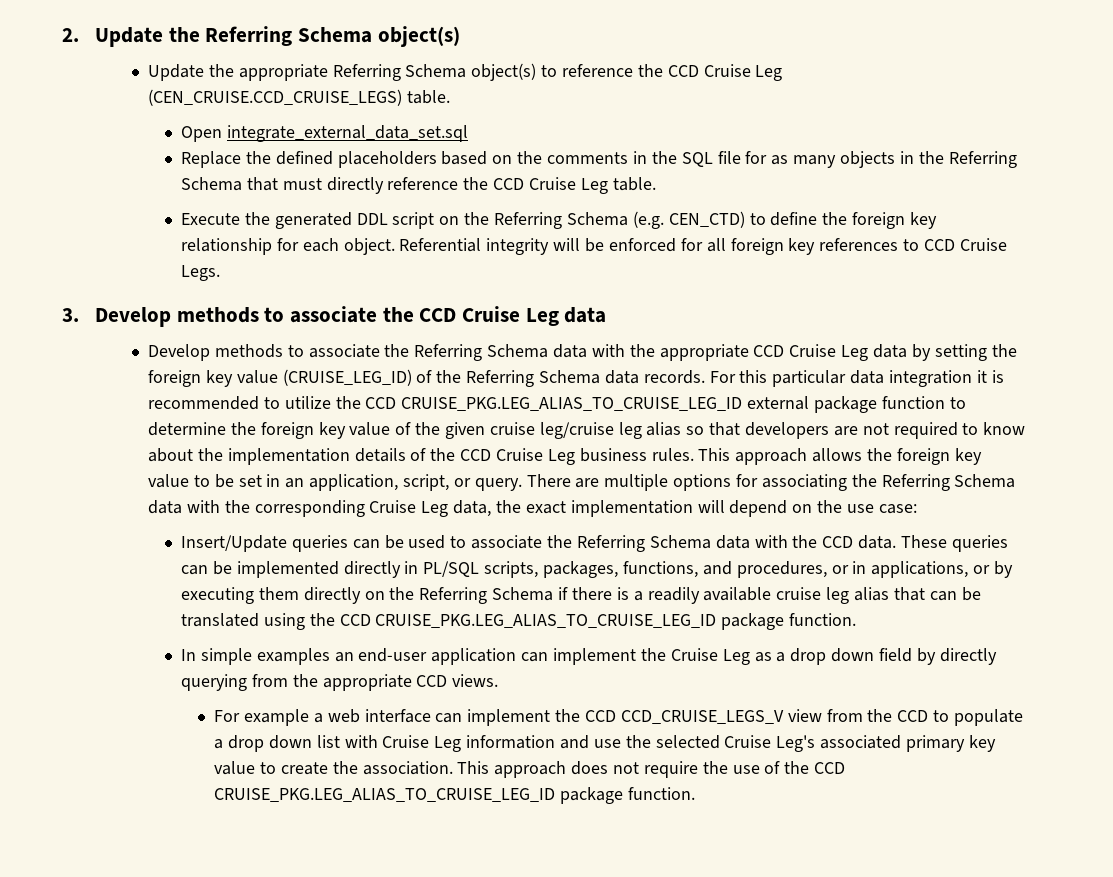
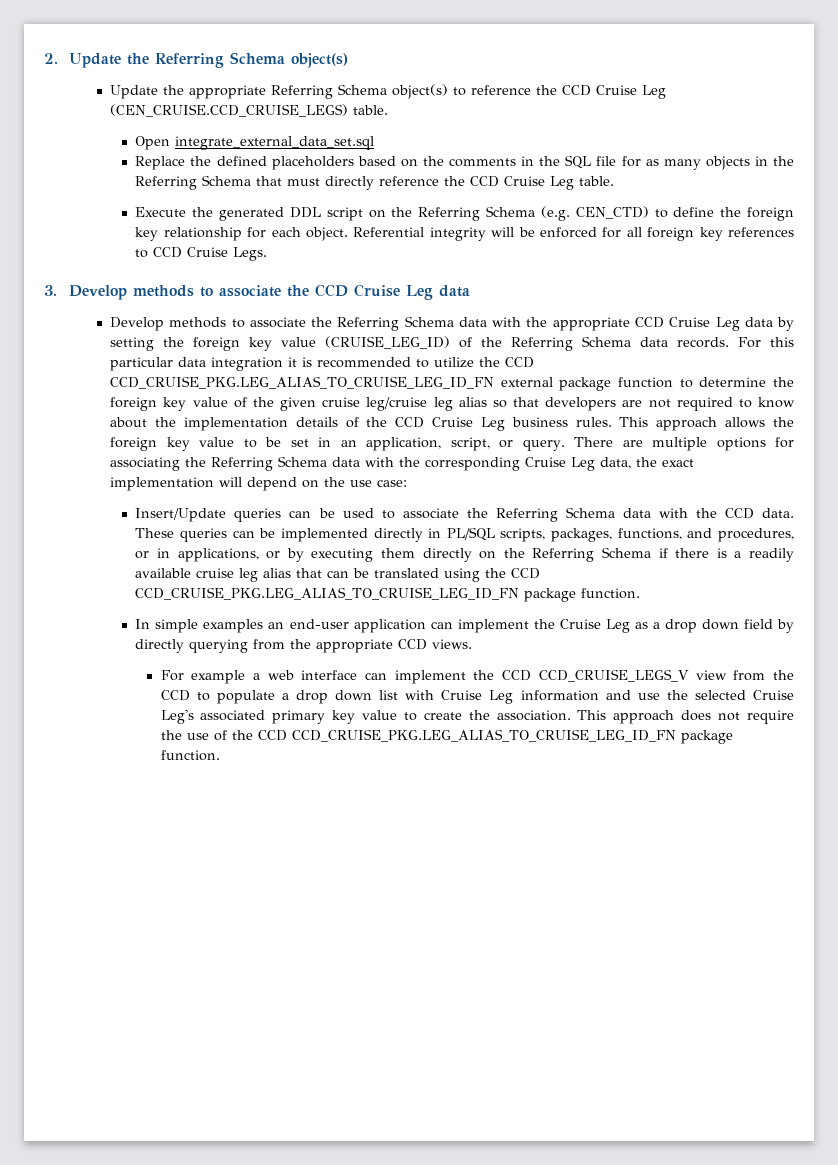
[401,397,743,411] CRUISE_PKG.LEG_ALIAS_TO_CRUISE_LEG_ID -> [110,376,495,389] CCD_CRUISE_PKG.LEG_ALIAS_TO_CRUISE_LEG_ID_FN
[375,614,717,628] CRUISE_PKG.LEG_ALIAS_TO_CRUISE_LEG_ID -> [135,587,520,600] CCD_CRUISE_PKG.LEG_ALIAS_TO_CRUISE_LEG_ID_FN
[214,788,556,802] CRUISE_PKG.LEG_ALIAS_TO_CRUISE_LEG_ID -> [291,729,676,742] CCD_CRUISE_PKG.LEG_ALIAS_TO_CRUISE_LEG_ID_FN

